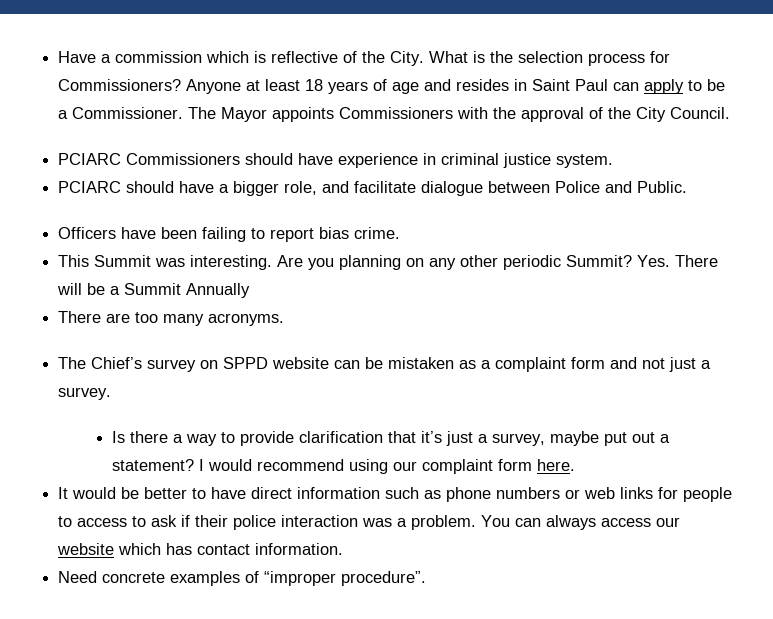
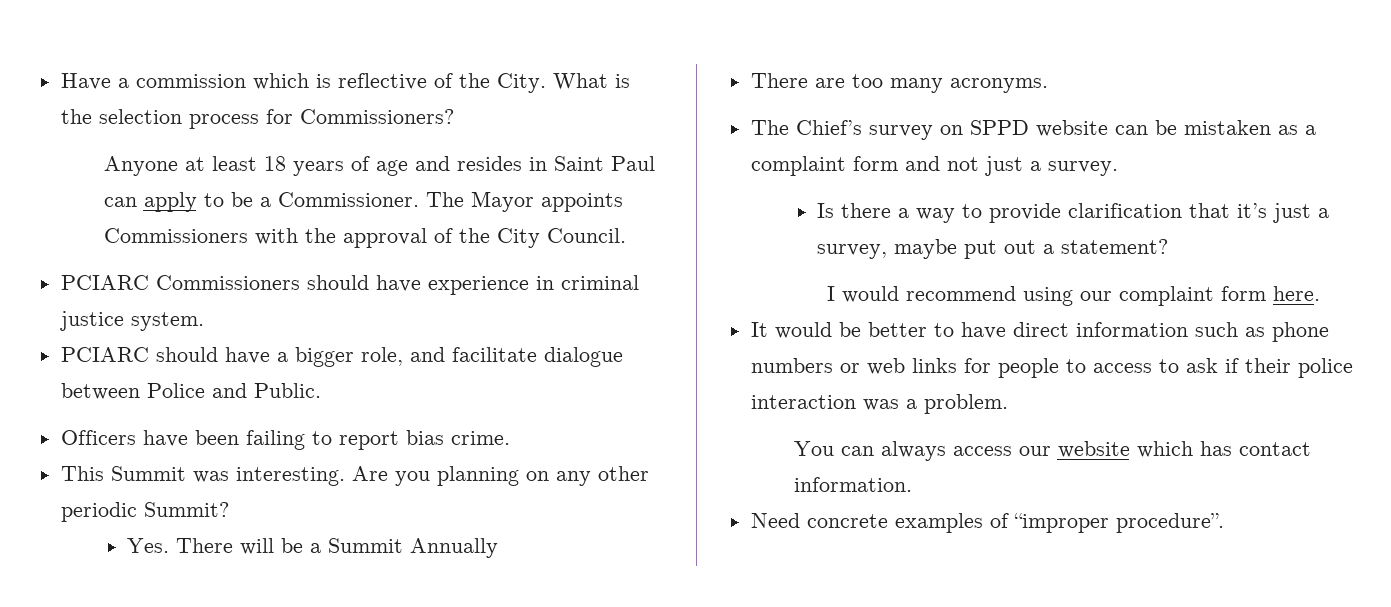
(182, 85) none -> (454, 116) //
(633, 261) none -> (229, 509) //
(194, 465) none -> (1169, 246) //
(477, 522) none -> (1008, 404) //

